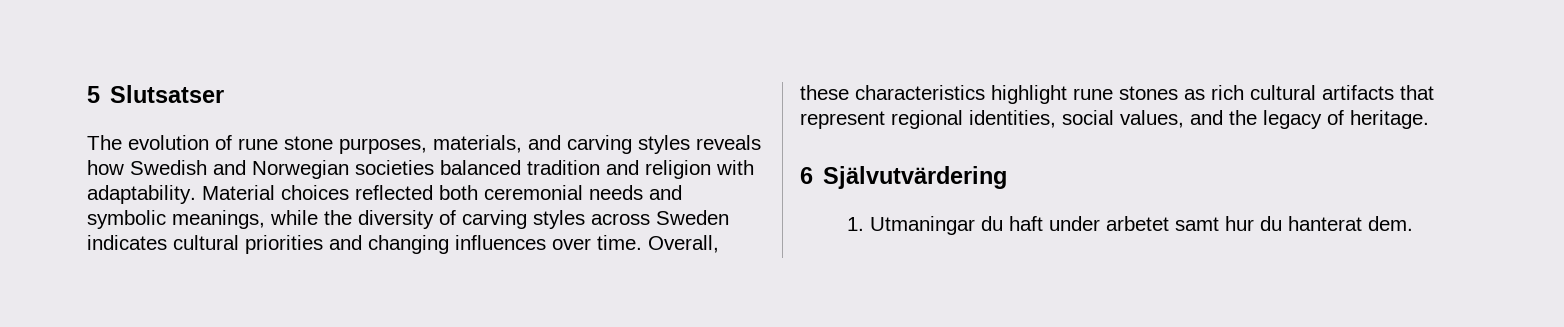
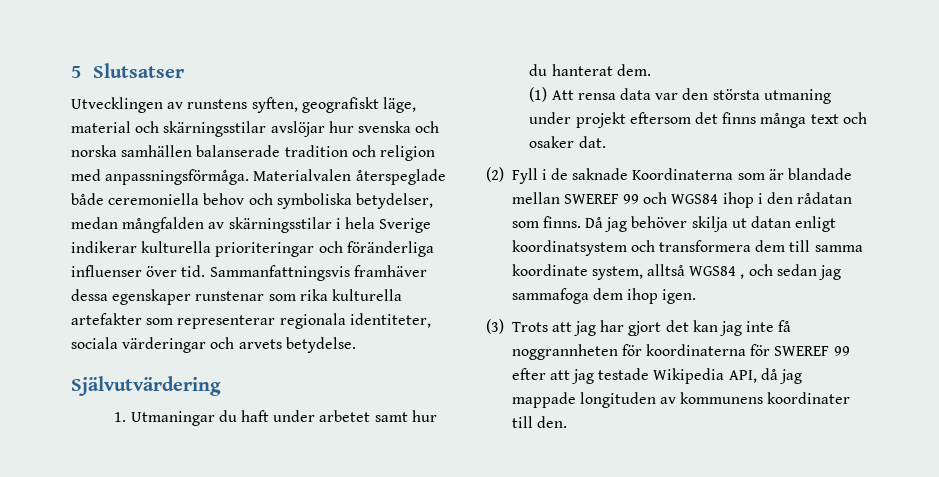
[87,135,761,154] [87,160,754,179] [87,185,682,204] [87,210,729,229] [87,235,719,254] [800,85,1434,104] [800,110,1429,129] [800,167,813,184] The evolution of rune stone purposes, materials, and carving styles reveals how Swedish and Norwegian societies balanced tradition and religion with adaptability. Material choices reflected both ceremonial needs and symbolic meanings, while the diversity of carving styles across Sweden indicates cultural priorities and changing influences over time. Overall, these characteristics highlight rune stones as rich cultural artifacts that represent regional identities, social values, and the legacy of heritage. // 6 -> [71,97,416,113] [71,121,440,137] [71,145,435,161] [71,169,446,185] [71,193,433,209] [71,217,432,233] [71,241,434,257] [71,265,427,281] [71,289,402,305] [71,313,431,329] [71,337,356,353] Utvecklingen av runstens syften, geografiskt läge, material och skärningsstilar avslöjar hur svenska och norska samhällen balanserade tradition och religion med anpassningsförmåga. Materialvalen återspeglade både ceremoniella behov och symboliska betydelser, medan mångfalden av skärningsstilar i hela Sverige indikerar kulturella prioriteringar och föränderliga influenser över tid. Sammanfattningsvis framhäver dessa egenskaper runstenar som rika kulturella artefakter som representerar regionala identiteter, sociala värderingar och arvets betydelse. //
(1413, 223) none -> [529,87,831,104] [529,112,867,128] [529,136,606,148] [486,167,853,184] [511,192,853,208] [511,216,837,232] [511,240,863,256] [511,264,842,280] [511,288,697,304] [486,319,792,336] [511,344,850,360] [511,368,803,384] [511,392,851,408] [511,416,567,428] // (1) Att rensa data var den största utmaning under projekt eftersom det finns många text och osaker dat. // (2) Fyll i de saknade Koordinaterna som är blandade mellan SWEREF 99 och WGS84 ihop i den rådatan som finns. Då jag behöver skilja ut datan enligt koordinatsystem och transformera dem till samma koordinate system, alltså WGS84 , och sedan jag sammafoga dem ihop igen. // (3) Trots att jag har gjort det kan jag inte få noggrannheten för koordinaterna för SWEREF 99 efter att jag testade Wikipedia API, då jag mappade longituden av kommunens koordinater till den.

